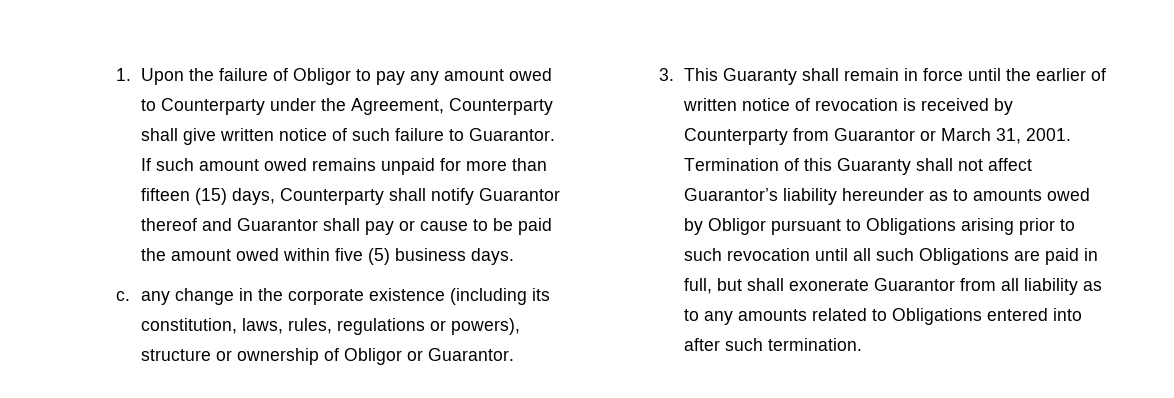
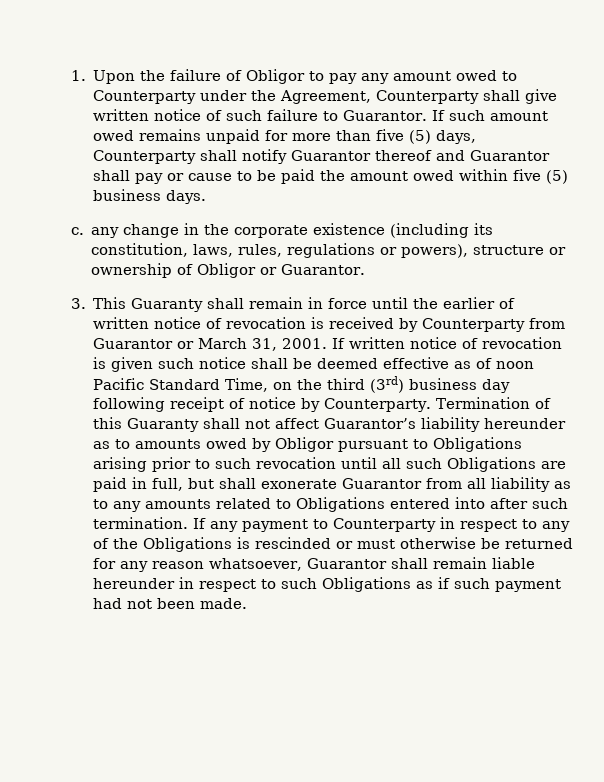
[140,188,227,205] fifteen (15) -> [376,129,432,144] five (5)
(1071, 134) none -> [332,337,563,349] [93,357,535,372] [93,376,511,393] [93,397,432,412] If written notice of revocation is given such notice shall be deemed effective as of noon Pacific Standard Time, on the third (3rd) business day following receipt of notice by Counterparty.
(862, 344) none -> [193,517,571,532] [93,537,574,552] [93,557,536,572] [93,577,562,592] [93,598,248,609] If any payment to Counterparty in respect to any of the Obligations is rescinded or must otherwise be returned for any reason whatsoever, Guarantor shall remain liable hereunder in respect to such Obligations as if such payment had not been made.

